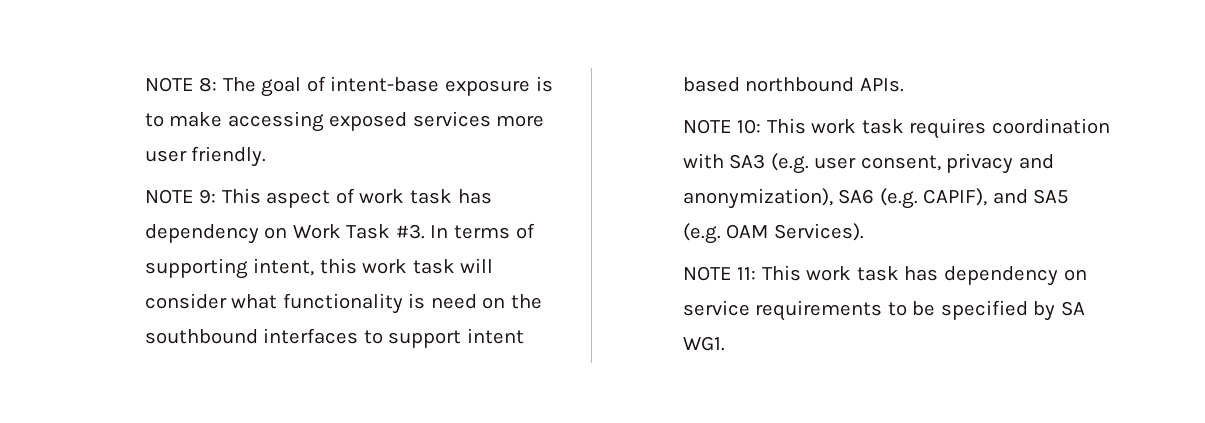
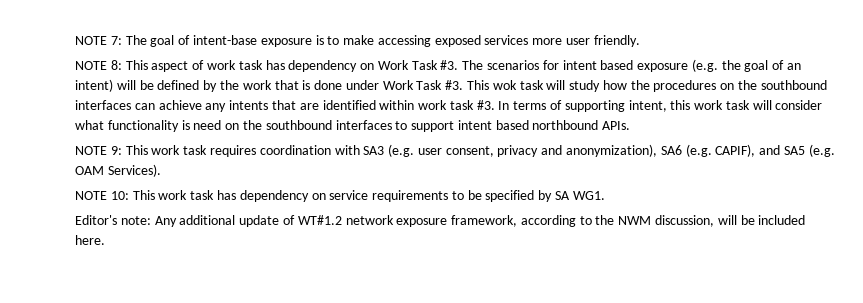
[144,77,218,92] NOTE 8: -> [75,36,122,45] NOTE 7:
[199,189,217,204] 9: -> [110,60,122,70] 8:
(425, 231) none -> [462,59,802,72] [75,79,827,92] [75,100,495,112] The scenarios for intent based exposure (e.g. the goal of an intent) will be defined by the work that is done under Work Task #3. This wok task will study how the procedures on the southbound interfaces can achieve any intents that are identified within work task #3.
[737,119,762,134] 10: -> [110,146,122,155] 9:
[737,267,757,280] 11: -> [110,191,129,200] 10:
(725, 343) none -> [75,215,806,227] [75,235,106,245] // Editor's note: Any additional update of WT#1.2 network exposure framework, according to the NWM discussion, will be included here.

